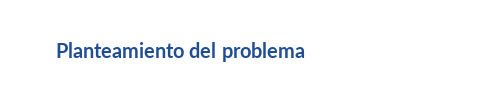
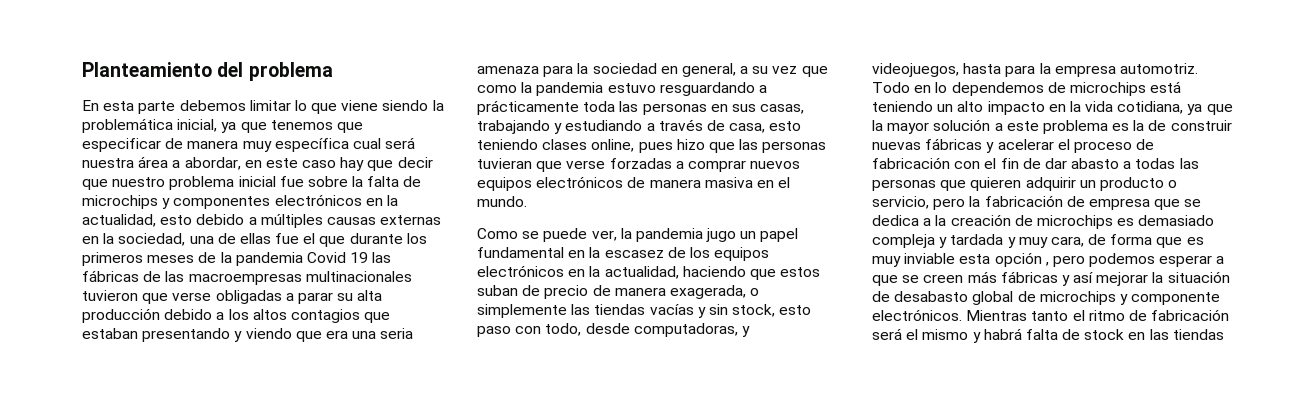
(305, 52) none -> [82,100,444,114] [82,118,363,133] [82,137,416,152] [82,156,433,171] [82,176,422,190] [82,194,398,209] [82,214,442,228] [82,233,427,247] [82,252,392,266] [82,270,412,285] [82,290,383,304] [82,308,391,323] [82,328,414,342] [477,63,828,77] [477,82,767,96] [477,100,805,115] [477,119,802,134] [477,139,827,153] [477,158,801,172] [477,176,791,191] [477,196,527,207] [477,228,799,242] [477,247,770,261] [477,265,821,280] [477,285,760,299] [477,304,812,318] [477,323,750,337] [872,63,1198,77] [872,81,1182,96] [872,101,1233,115] [872,119,1232,134] [872,138,1155,153] [872,157,1199,169] [872,177,1178,191] [872,195,1202,210] [872,214,1215,229] [872,234,1204,248] [872,252,1225,267] [872,271,1230,286] [872,291,1221,305] [872,309,1230,321] [872,328,1224,343] // En esta parte debemos limitar lo que viene siendo la problemática inicial, ya que tenemos que especificar de manera muy específica cual será nuestra área a abordar, en este caso hay que decir que nuestro problema inicial fue sobre la falta de microchips y componentes electrónicos en la actualidad, esto debido a múltiples causas externas en la sociedad, una de ellas fue el que durante los primeros meses de la pandemia Covid 19 las fábricas de las macroempresas multinacionales tuvieron que verse obligadas a parar su alta producción debido a los altos contagios que estaban presentando y viendo que era una seria amenaza para la sociedad en general, a su vez que como la pandemia estuvo resguardando a prácticamente toda las personas en sus casas, trabajando y estudiando a través de casa, esto teniendo clases online, pues hizo que las personas tuvieran que verse forzadas a comprar nuevos equipos electrónicos de manera masiva en el mundo. // Como se puede ver, la pandemia jugo un papel fundamental en la escasez de los equipos electrónicos en la actualidad, haciendo que estos suban de precio de manera exagerada, o simplemente las tiendas vacías y sin stock, esto paso con todo, desde computadoras, y videojuegos, hasta para la empresa automotriz. Todo en lo dependemos de microchips está teniendo un alto impacto en la vida cotidiana, ya que la mayor solución a este problema es la de construir nuevas fábricas y acelerar el proceso de fabricación con el fin de dar abasto a todas las personas que quieren adquirir un producto o servicio, pero la fabricación de empresa que se dedica a la creación de microchips es demasiado compleja y tardada y muy cara, de forma que es muy inviable esta opción , pero podemos esperar a que se creen más fábricas y así mejorar la situación de desabasto global de microchips y componente electrónicos. Mientras tanto el ritmo de fabricación será el mismo y habrá falta de stock en las tiendas

